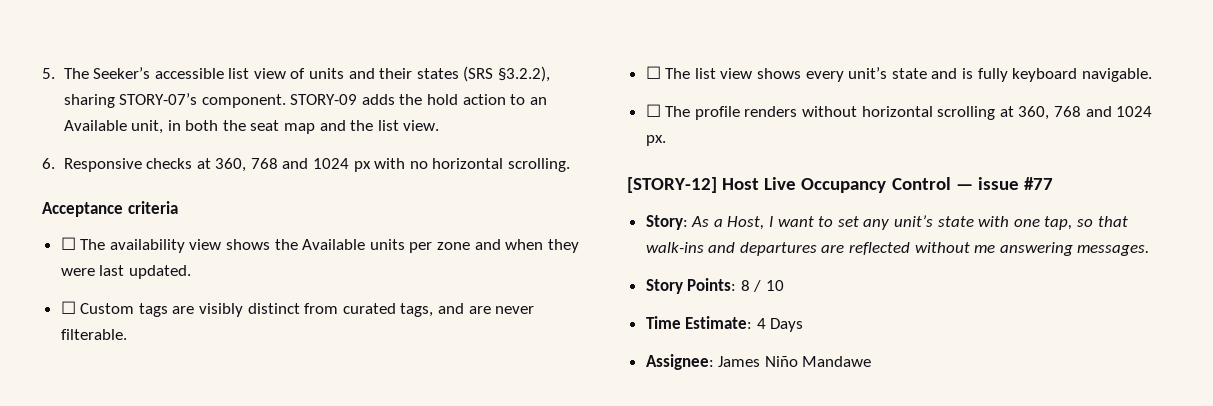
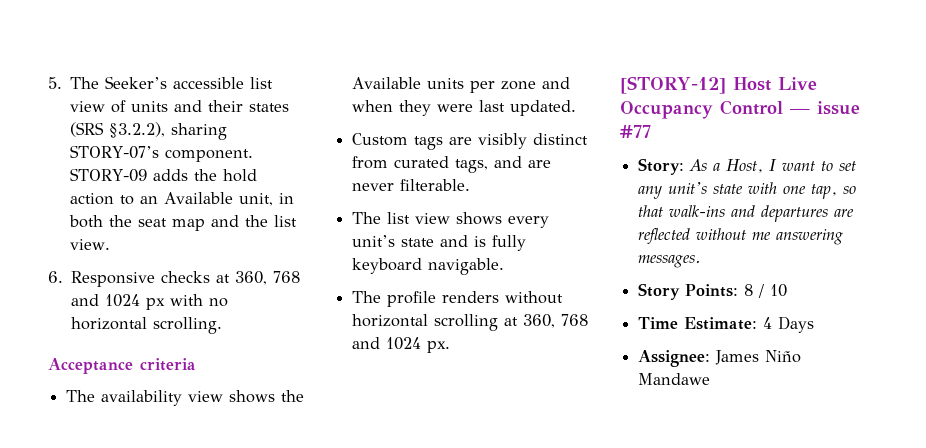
[60,237,76,250] ☐ -> (196, 364) none
[60,301,76,314] ☐ -> (577, 108) none
[645,66,661,79] ☐ -> (471, 185) none
[645,104,661,117] ☐ -> (505, 266) none

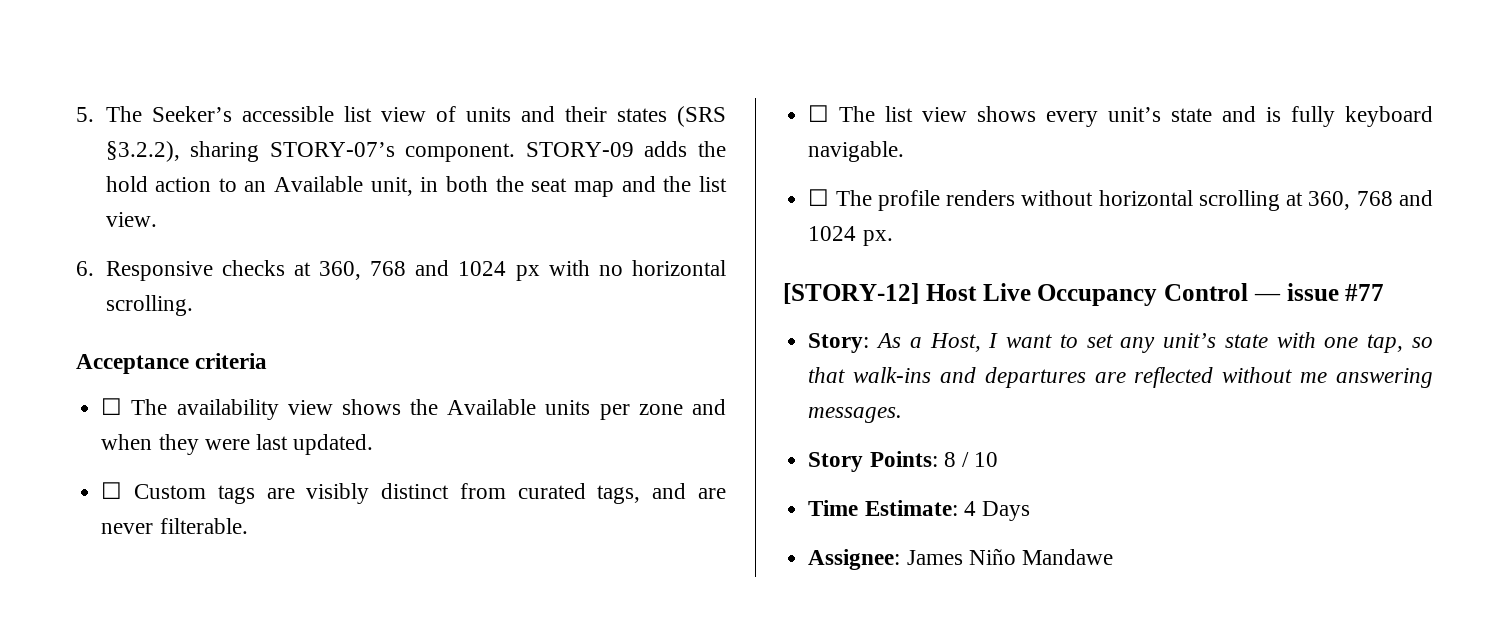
(196, 364) none -> [101,398,123,415] ☐
(577, 108) none -> [101,482,123,499] ☐
(471, 185) none -> [808,105,830,122] ☐
(505, 266) none -> [808,189,830,206] ☐

